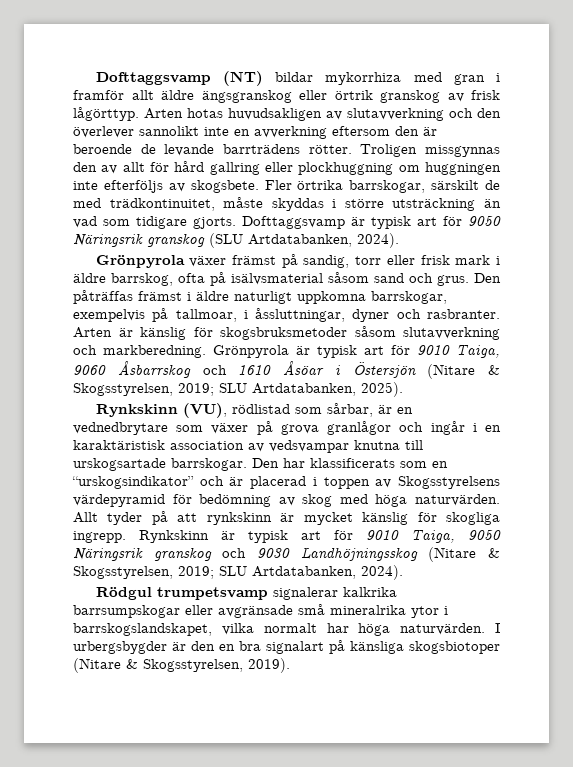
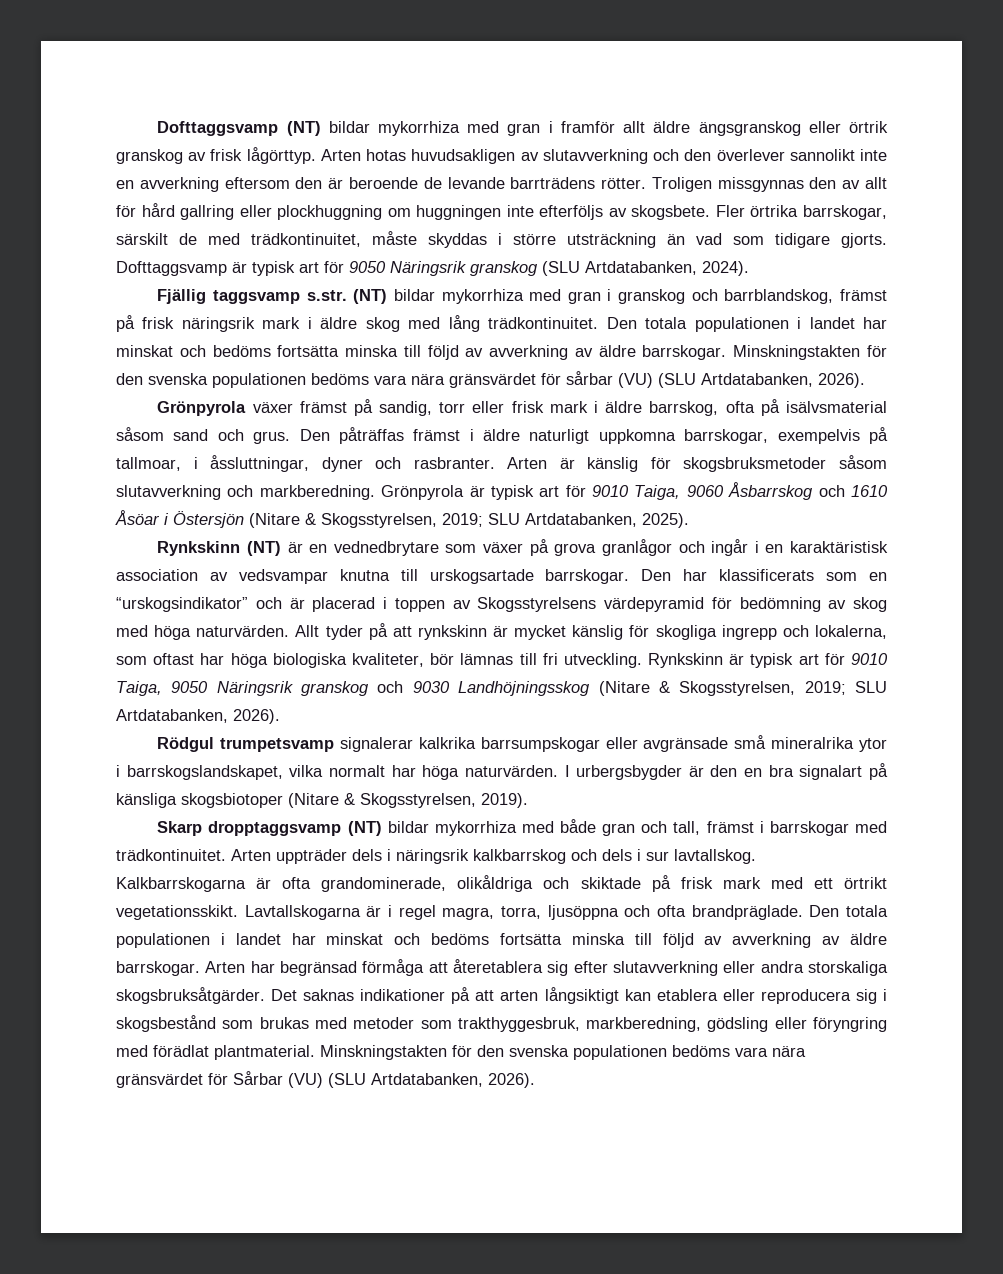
(399, 240) none -> [157,289,887,304] [116,315,887,332] [116,345,887,360] [116,371,865,388] // Fjällig taggsvamp s.str. (NT) bildar mykorrhiza med gran i granskog och barrblandskog, främst på frisk näringsrik mark i äldre skog med lång trädkontinuitet. Den totala populationen i landet har minskat och bedöms fortsätta minska till följd av avverkning av äldre barrskogar. Minskningstakten för den svenska populationen bedöms vara nära gränsvärdet för sårbar (VU) (SLU Artdatabanken, 2026).
[182,403,373,418] (VU), rödlistad som sårbar, -> [246,541,281,556] (NT)
[73,531,126,543] ingrepp. -> [721,625,887,640] [116,653,642,668] ingrepp och lokalerna, som oftast har höga biologiska kvaliteter, bör lämnas till fri utveckling.
[361,565,403,580] 2024). -> [233,709,280,724] 2026).
(290, 665) none -> [157,819,887,836] [116,849,756,864] [116,875,888,892] [116,905,888,920] [116,933,888,948] [116,959,889,976] [116,987,888,1004] [116,1015,887,1032] [116,1045,806,1060] [116,1071,535,1088] // Skarp dropptaggsvamp (NT) bildar mykorrhiza med både gran och tall, främst i barrskogar med trädkontinuitet. Arten uppträder dels i näringsrik kalkbarrskog och dels i sur lavtallskog. Kalkbarrskogarna är ofta grandominerade, olikåldriga och skiktade på frisk mark med ett örtrikt vegetationsskikt. Lavtallskogarna är i regel magra, torra, ljusöppna och ofta brandpräglade. Den totala populationen i landet har minskat och bedöms fortsätta minska till följd av avverkning av äldre barrskogar. Arten har begränsad förmåga att återetablera sig efter slutavverkning eller andra storskaliga skogsbruksåtgärder. Det saknas indikationer på att arten långsiktigt kan etablera eller reproducera sig i skogsbestånd som brukas med metoder som trakthyggesbruk, markberedning, gödsling eller föryngring med förädlat plantmaterial. Minskningstakten för den svenska populationen bedöms vara nära gränsvärdet för Sårbar (VU) (SLU Artdatabanken, 2026).

